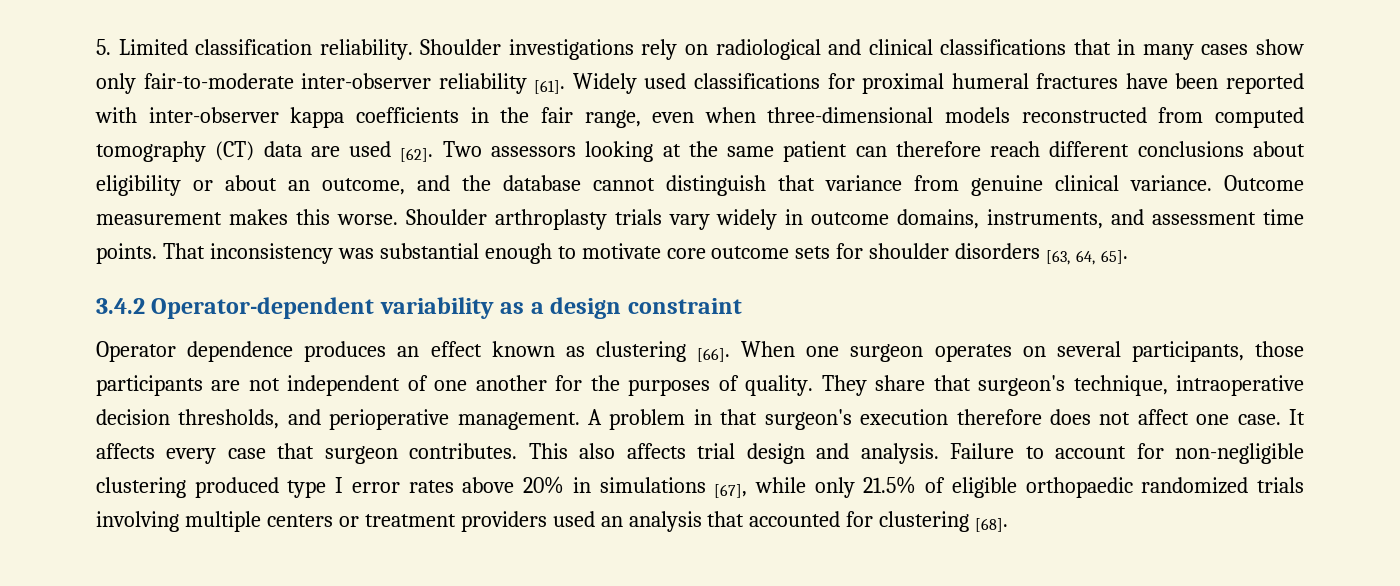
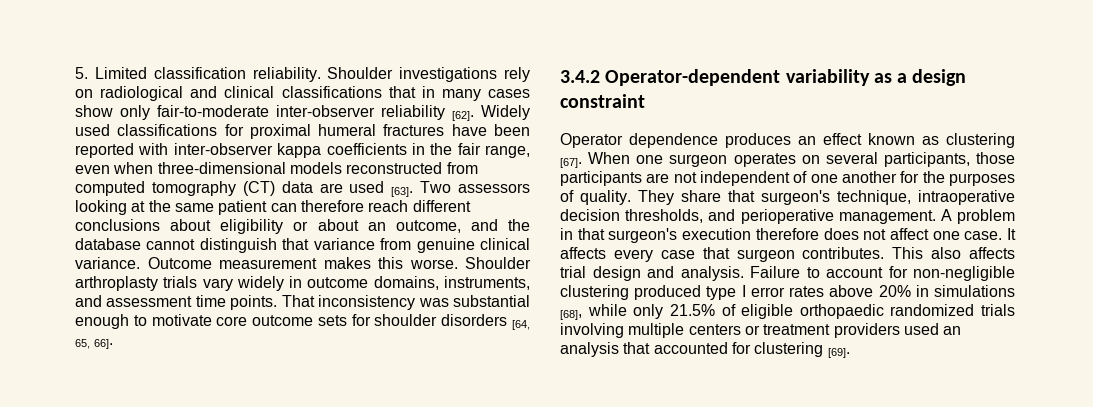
[534,80,566,94] [61]. -> [452,111,474,121] [62].
[400,148,434,162] [62]. -> [391,187,414,197] [63].
[1046,250,1129,265] [63, 64, 65]. -> [511,320,530,330] [75,339,114,349] [64, 65, 66].
[697,348,730,362] [66]. -> [560,158,582,168] [67].
[714,484,748,498] [67], -> [560,310,582,320] [68],
[975,518,1009,532] [68]. -> [827,348,850,358] [69].

